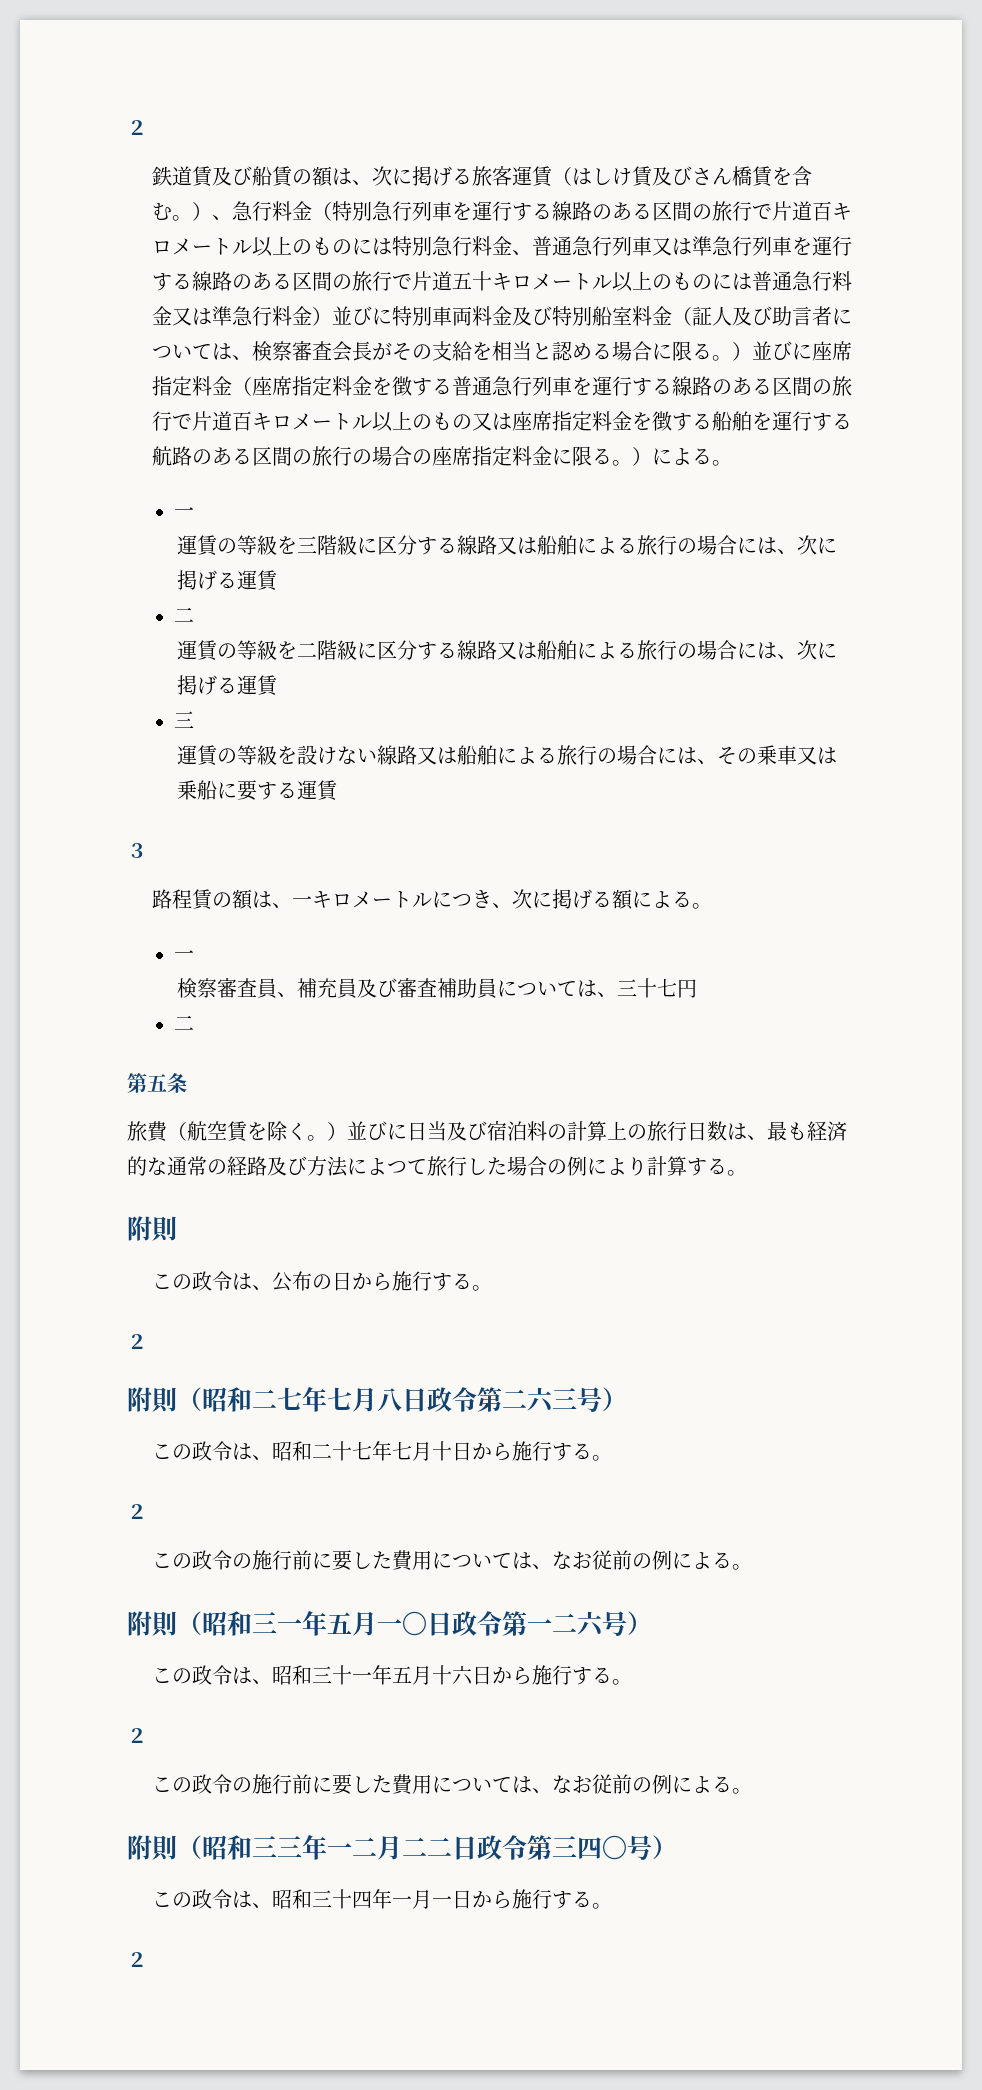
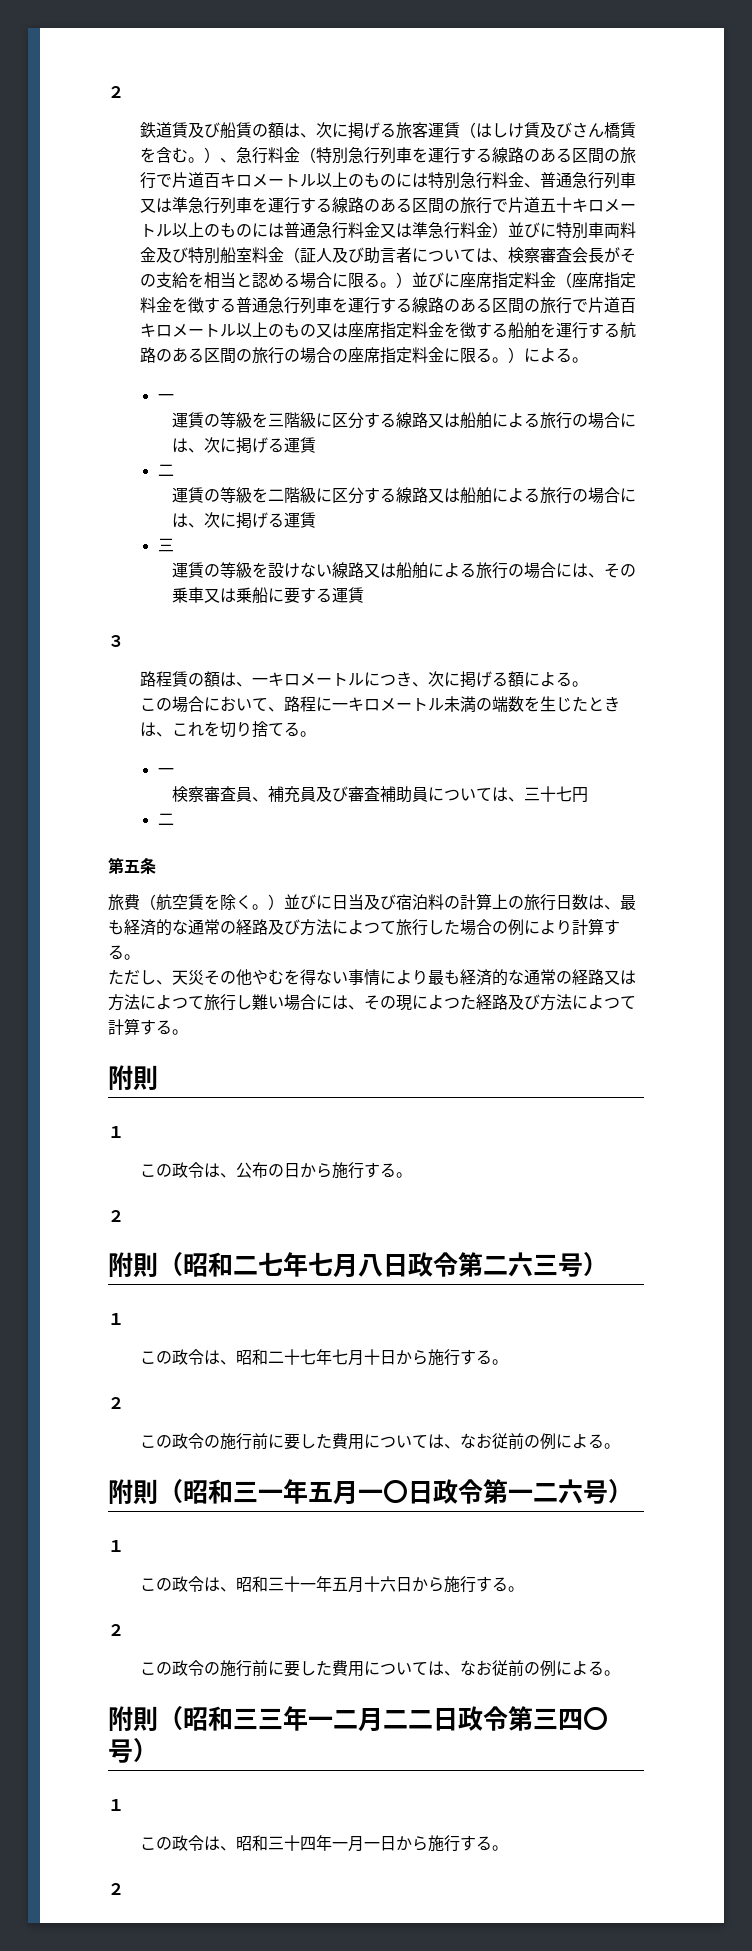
(712, 906) none -> [139,696,620,713] [139,721,316,738] // この場合において、路程に一キロメートル未満の端数を生じたときは、これを切り捨てる。
[127,1216,177,1242] // 附則 -> [108,969,636,986] [108,994,636,1011] [108,1018,188,1035] [108,1065,158,1091] [108,1126,124,1138] // ただし、天災その他やむを得ない事情により最も経済的な通常の経路又は方法によつて旅行し難い場合には、その現によつた経路及び方法によつて計算する。 // 附則 // １
(627, 1399) none -> [108,1313,124,1325] // １
(652, 1623) none -> [108,1540,124,1552] // １
(677, 1847) none -> [108,1799,124,1811] // １

